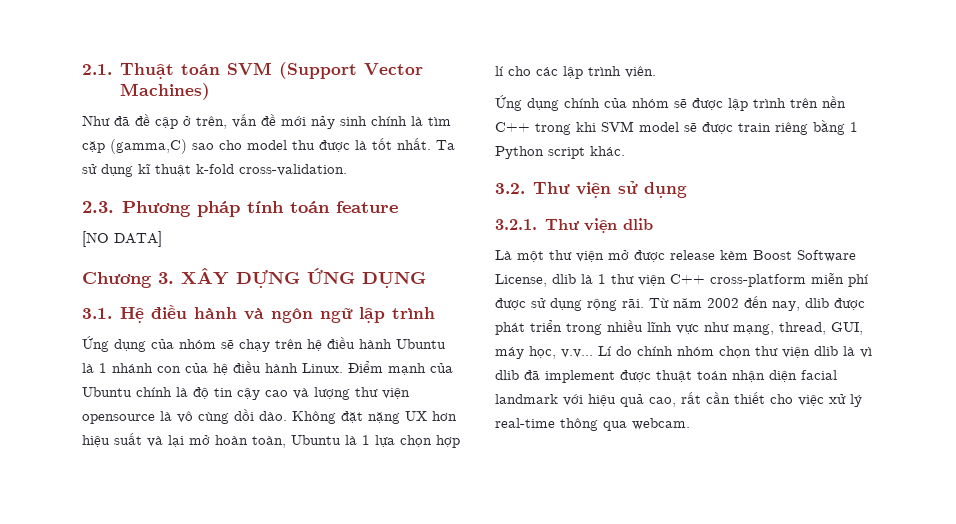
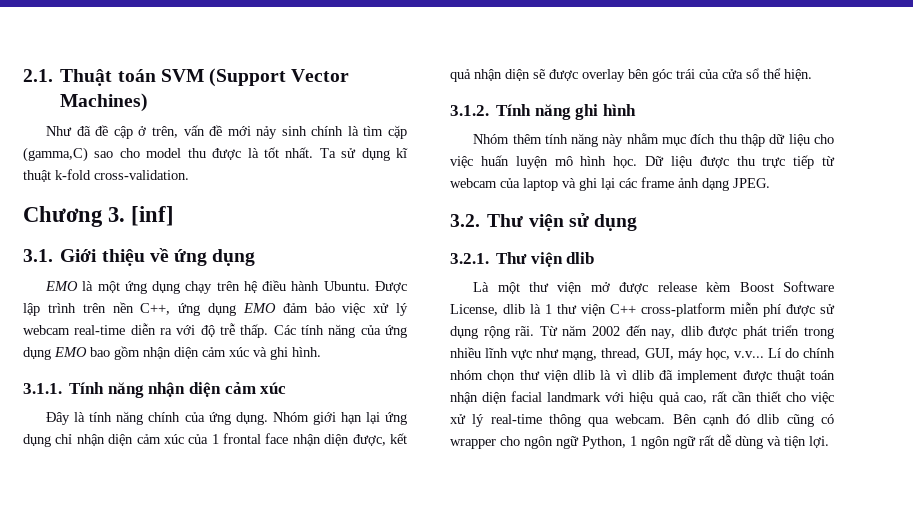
[82,201,398,217] [82,231,162,247] [82,267,426,288] [82,305,435,323] [82,335,234,352] 2.3. Phương pháp tính toán feature // [NO DATA] // Chương 3. XÂY DỰNG ỨNG DỤNG // 3.1. Hệ điều hành và ngôn ngữ lập trình // Ứng dụng của nhóm sẽ -> [23,206,175,227] [23,248,256,266] [45,281,181,294] Chương 3. [inf] // 3.1. Giới thiệu về ứng dụng // EMO là một ứng dụng
[396,339,446,349] [82,361,453,375] [82,387,410,400] [82,409,457,424] [82,433,460,448] [495,66,656,79] [495,94,846,111] [495,120,858,135] [495,146,625,159] Ubuntu là 1 nhánh con của hệ điều hành Linux. Điểm mạnh của Ubuntu chính là độ tin cậy cao và lượng thư viện opensource là vô cùng dồi dào. Không đặt nặng UX hơn hiệu suất và lại mở hoàn toàn, Ubuntu là 1 lựa chọn hợp lí cho các lập trình viên. // Ứng dụng chính của nhóm sẽ được lập trình trên nền C++ trong khi SVM model sẽ được train riêng bằng 1 Python script khác. -> [323,281,408,293] [23,302,408,316] [23,323,407,338] [23,346,321,360] [23,382,287,398] [46,411,408,425] [23,433,407,447] [450,68,812,82] [450,104,637,120] [473,133,835,147] [450,155,835,169] [450,177,770,191] Ubuntu. Được lập trình trên nền C++, ứng dụng EMO đảm bảo việc xử lý webcam real-time diễn ra với độ trễ thấp. Các tính năng của ứng dụng EMO bao gồm nhận diện cảm xúc và ghi hình. // 3.1.1. Tính năng nhận diện cảm xúc // Đây là tính năng chính của ứng dụng. Nhóm giới hạn lại ứng dụng chỉ nhận diện cảm xúc của 1 frontal face nhận diện được, kết quả nhận diện sẽ được overlay bên góc trái của cửa sổ thể hiện. // 3.1.2. Tính năng ghi hình // Nhóm thêm tính năng này nhằm mục đích thu thập dữ liệu cho việc huấn luyện mô hình học. Dữ liệu được thu trực tiếp từ webcam của laptop và ghi lại các frame ảnh dạng JPEG.
(690, 424) none -> [672,414,834,427] [450,434,829,449] Bên cạnh đó dlib cũng có wrapper cho ngôn ngữ Python, 1 ngôn ngữ rất dễ dùng và tiện lợi.

